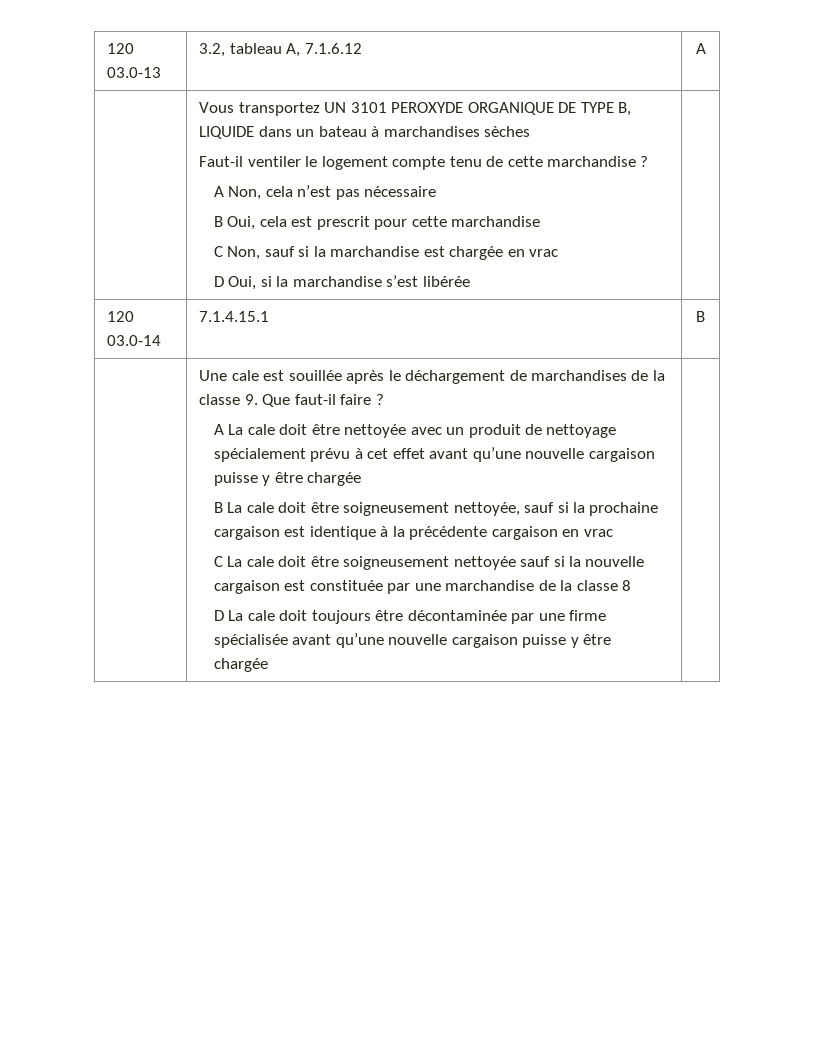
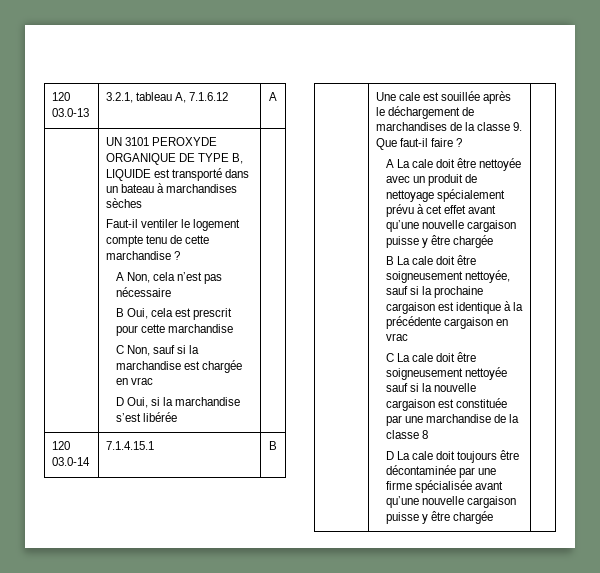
[199,43,226,57] 3.2, -> [105,92,133,103] 3.2.1,
[199,102,320,116] Vous transportez -> (277, 96) none
(255, 132) none -> [154,168,223,181] est transporté

